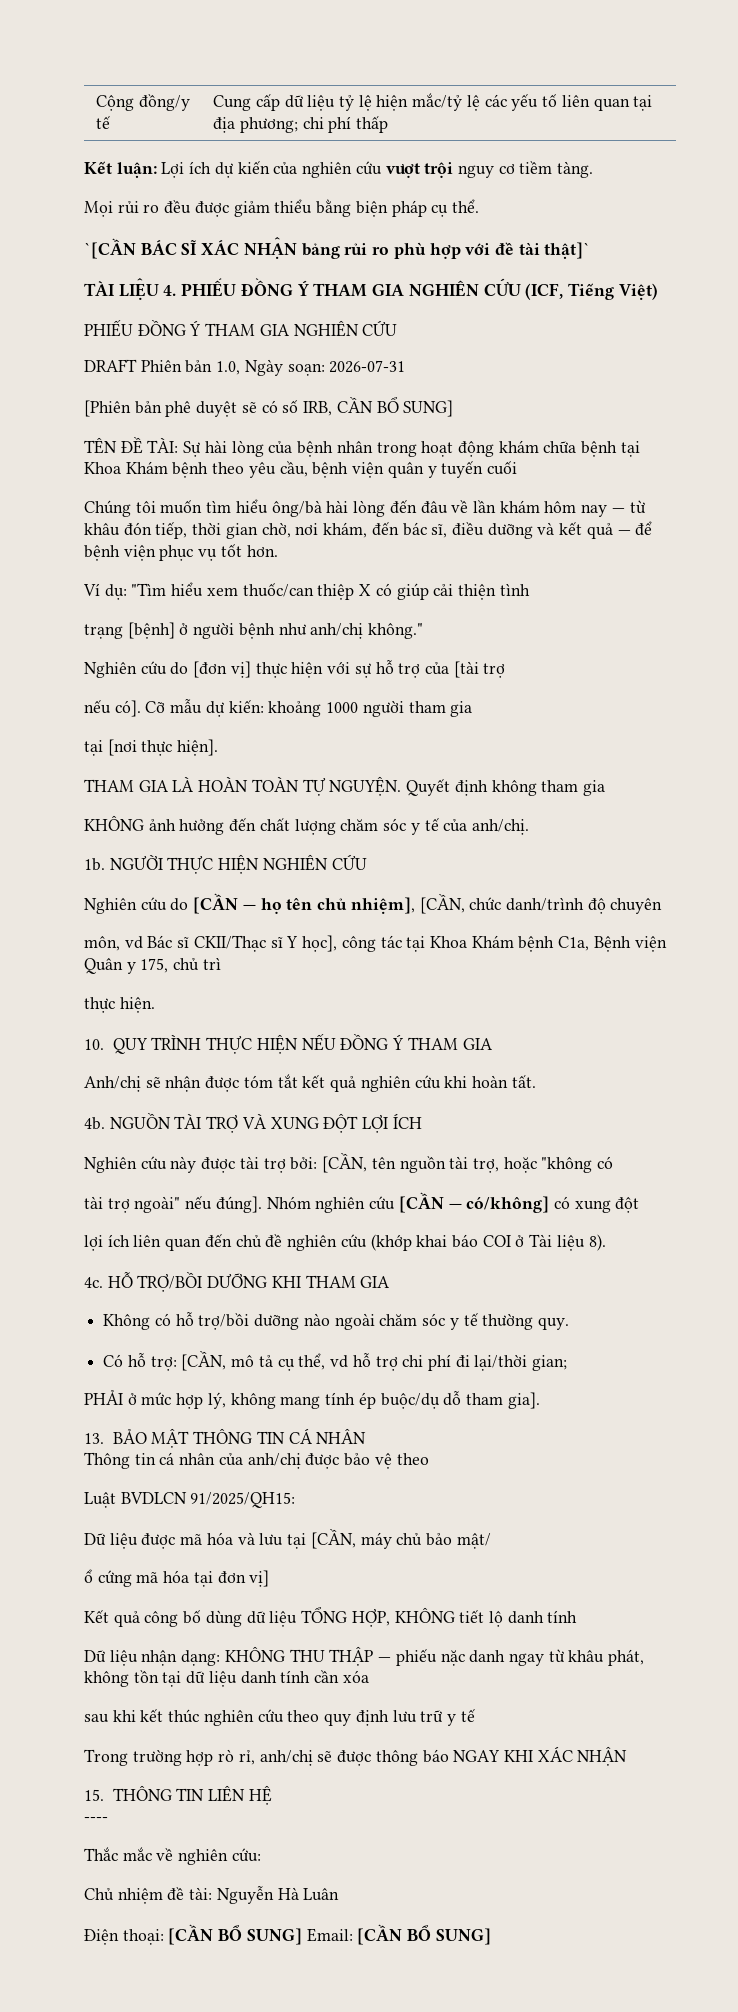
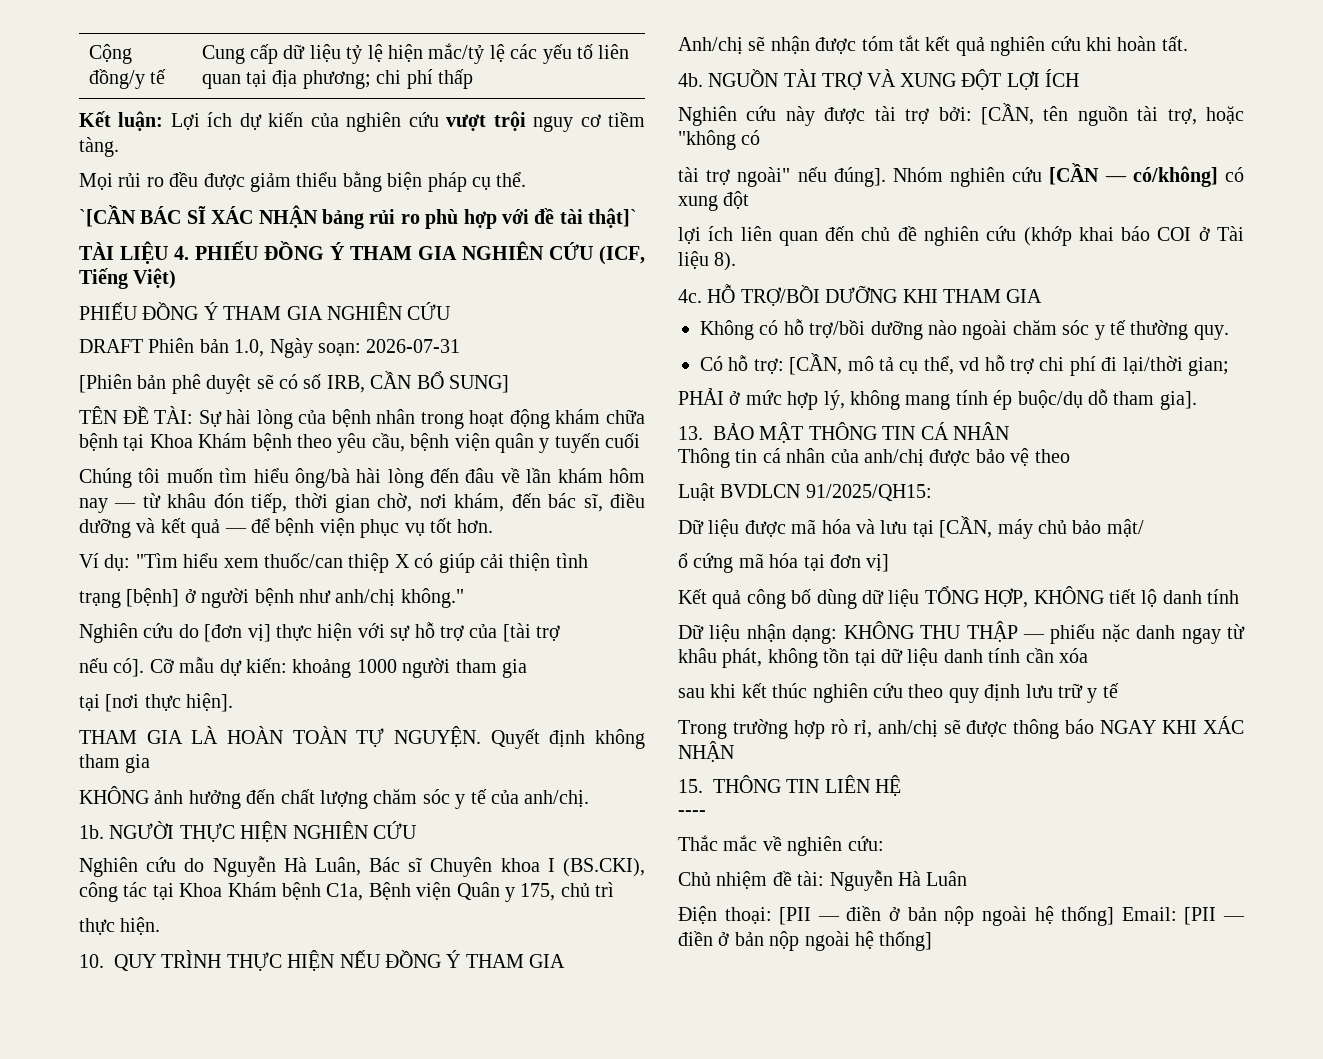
[193,893,663,914] [84,935,338,952] [CẦN — họ tên chủ nhiệm], [CẦN, chức danh/trình độ chuyên // môn, vd Bác sĩ CKII/Thạc sĩ Y học], -> [212,856,645,877] Nguyễn Hà Luân, Bác sĩ Chuyên khoa I (BS.CKI),
[168,1924,491,1945] [CẦN BỔ SUNG] Email: [CẦN BỔ SUNG] -> [779,906,1245,926] [678,931,933,951] [PII — điền ở bản nộp ngoài hệ thống] Email: [PII — điền ở bản nộp ngoài hệ thống]

